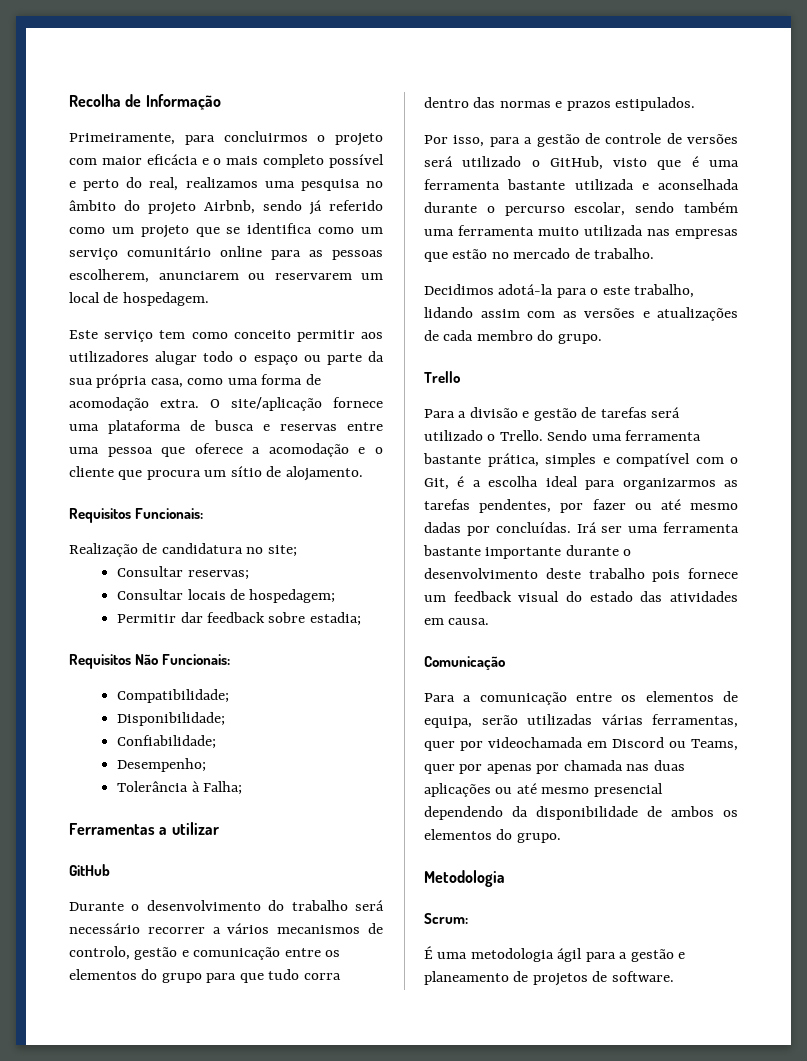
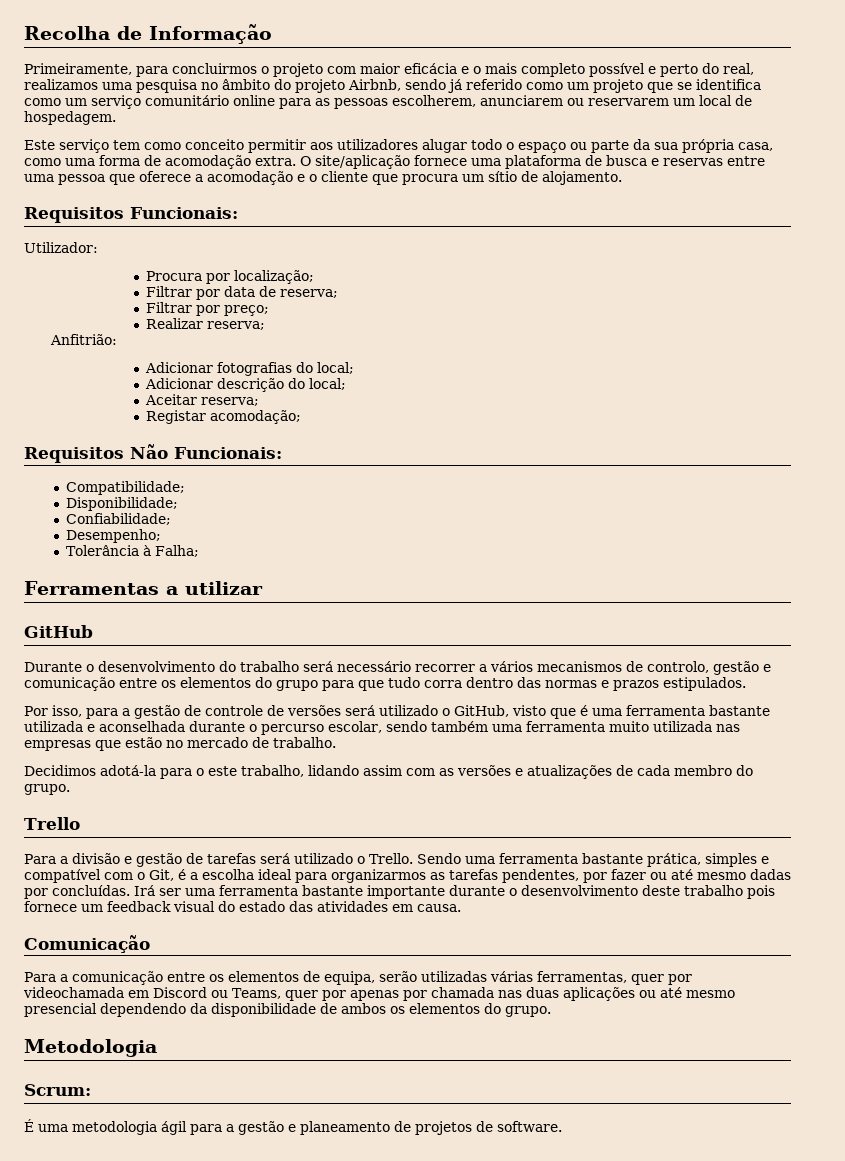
[69,543,297,557] [117,566,249,580] [117,589,336,603] [117,612,361,626] Realização de candidatura no site; // Consultar reservas; // Consultar locais de hospedagem; // Permitir dar feedback sobre estadia; -> [24,242,98,253] [146,270,315,284] [146,286,339,300] [146,302,270,316] [146,318,266,330] [49,334,117,345] [145,362,355,376] [145,378,347,392] [145,394,260,406] [146,410,302,424] Utilizador: // Procura por localização; // Filtrar por data de reserva; // Filtrar por preço; // Realizar reserva; // Anfitrião: // Adicionar fotografias do local; // Adicionar descrição do local; // Aceitar reserva; // Registar acomodação;

